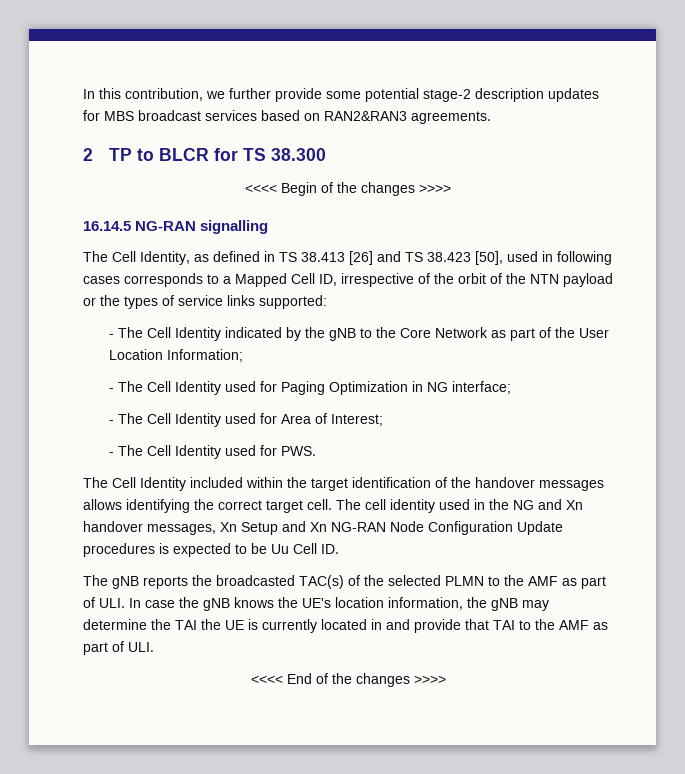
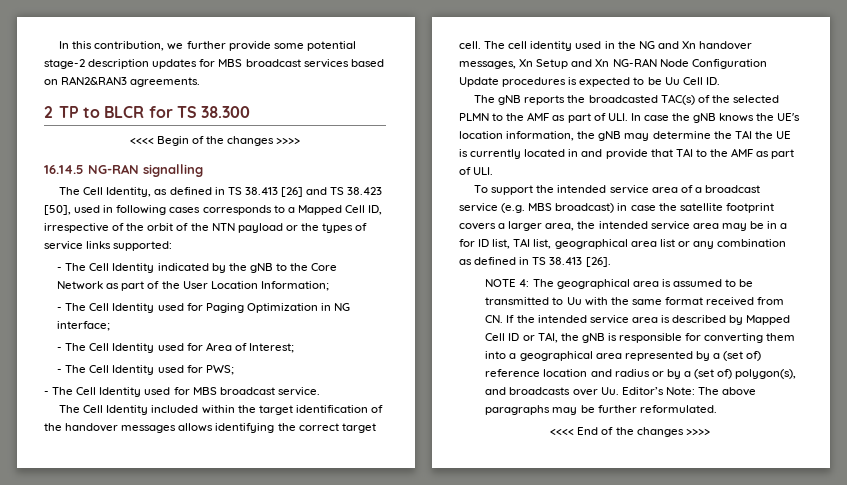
[280,446,316,456] PWS. -> [205,365,234,375] [44,387,320,397] PWS; // - The Cell Identity used for MBS broadcast service.
(154, 647) none -> [474,185,760,195] [459,203,774,213] [459,221,788,231] [459,238,787,249] [459,257,611,267] [485,279,754,289] [485,297,785,306] [485,315,791,325] [485,332,796,343] [485,351,762,361] [485,369,797,379] [485,387,757,396] [485,405,717,415] // To support the intended service area of a broadcast service (e.g. MBS broadcast) in case the satellite footprint covers a larger area, the intended service area may be in a for ID list, TAI list, geographical area list or any combination as defined in TS 38.413 [26]. // NOTE 4: The geographical area is assumed to be transmitted to Uu with the same format received from CN. If the intended service area is described by Mapped Cell ID or TAI, the gNB is responsible for converting them into a geographical area represented by a (set of) reference location and radius or by a (set of) polygon(s), and broadcasts over Uu. Editor’s Note: The above paragraphs may be further reformulated.

